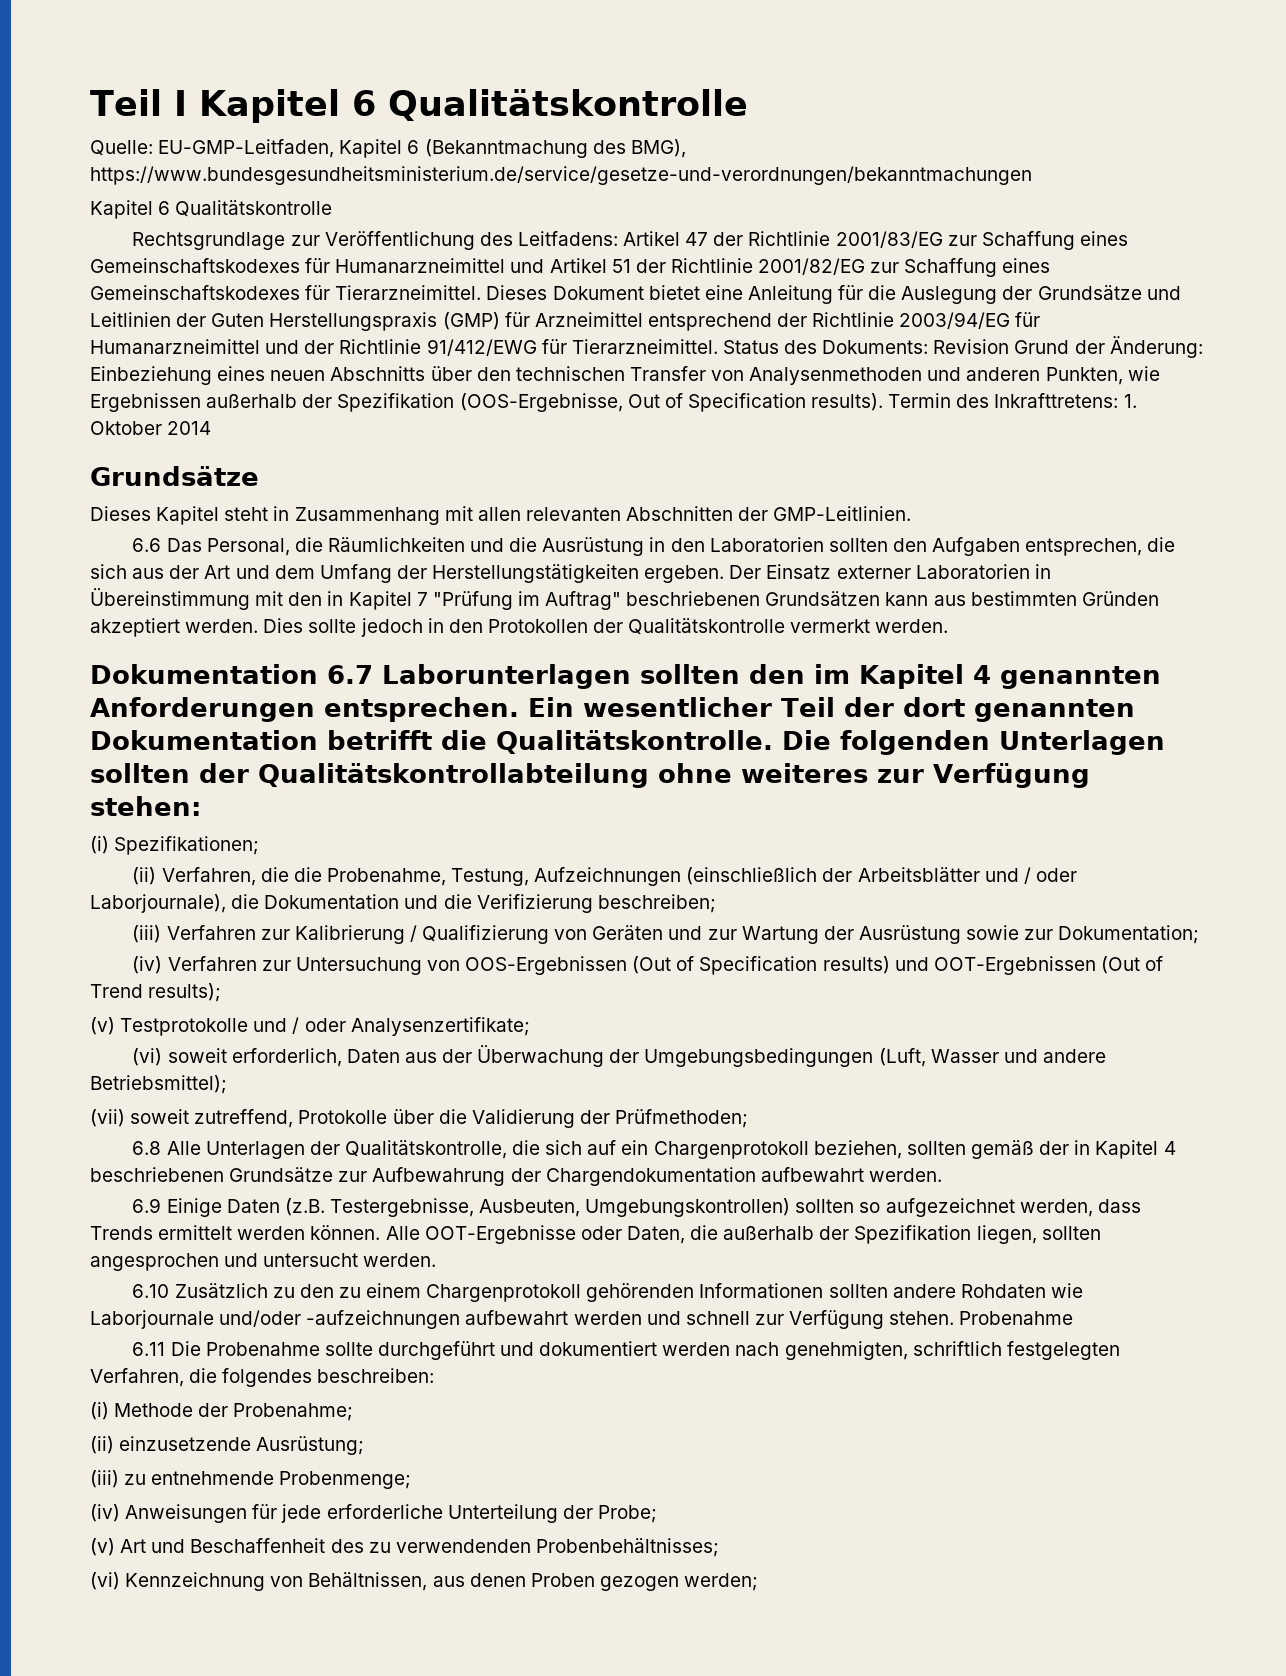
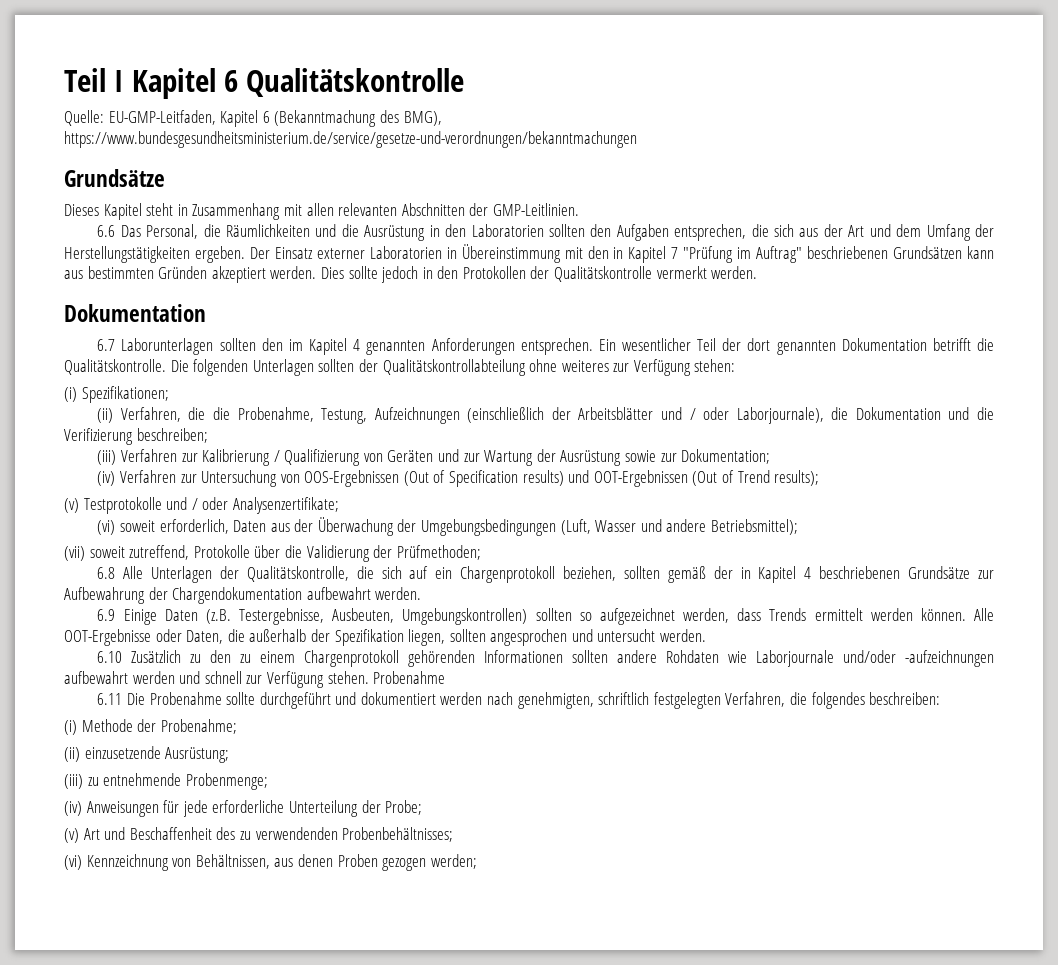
[90,200,333,219] [132,231,1128,250] [90,258,1051,277] [90,285,1181,304] [90,312,1041,331] [90,336,1203,358] [90,366,1160,385] [90,393,1137,412] [90,421,212,435] // Kapitel 6 Qualitätskontrolle // Rechtsgrundlage zur Veröffentlichung des Leitfadens: Artikel 47 der Richtlinie 2001/83/EG zur Schaffung eines Gemeinschaftskodexes für Humanarzneimittel und Artikel 51 der Richtlinie 2001/82/EG zur Schaffung eines Gemeinschaftskodexes für Tierarzneimittel. Dieses Dokument bietet eine Anleitung für die Auslegung der Grundsätze und Leitlinien der Guten Herstellungspraxis (GMP) für Arzneimittel entsprechend der Richtlinie 2003/94/EG für Humanarzneimittel und der Richtlinie 91/412/EWG für Tierarzneimittel. Status des Dokuments: Revision Grund der Änderung: Einbeziehung eines neuen Abschnitts über den technischen Transfer von Analysenmethoden und anderen Punkten, wie Ergebnissen außerhalb der Spezifikation (OOS-Ergebnisse, Out of Specification results). Termin des Inkrafttretens: 1. Oktober 2014 -> (637, 139) none
(318, 674) none -> (206, 313) //

